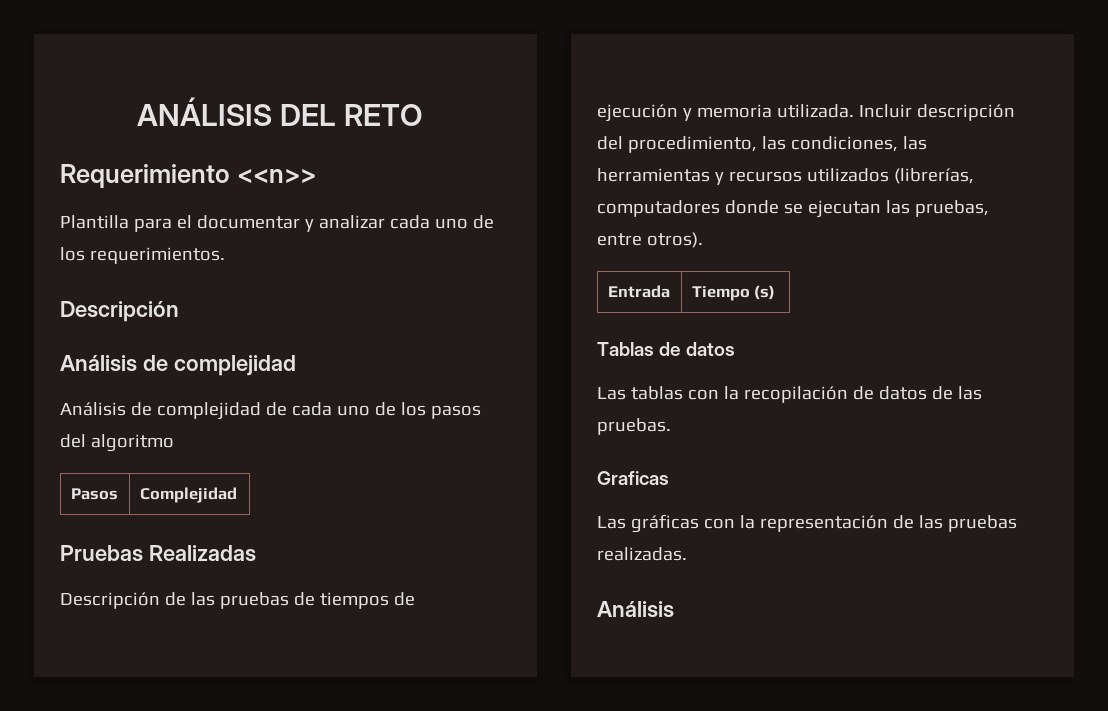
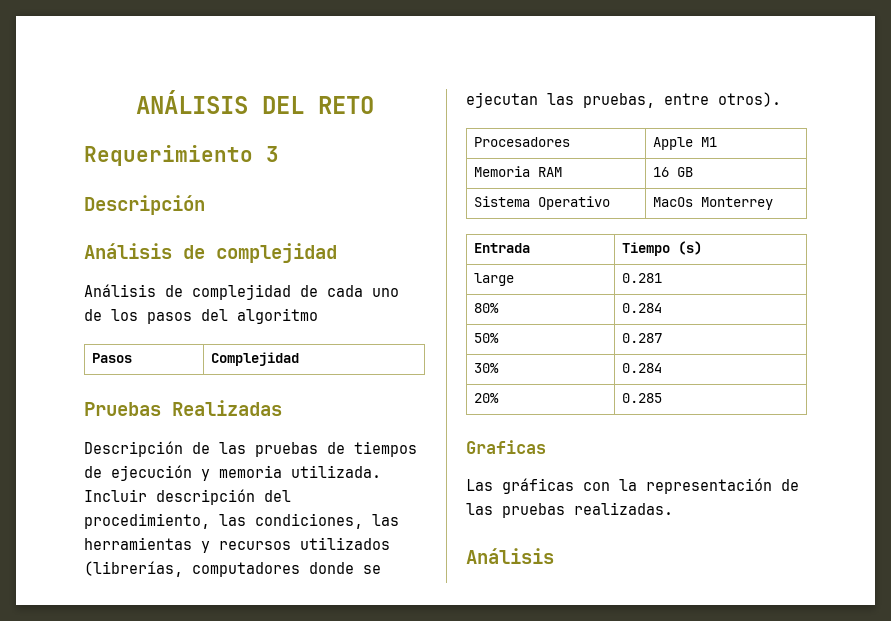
[236,169,316,183] [60,215,494,232] [60,247,225,264] <<n>> // Plantilla para el documentar y analizar cada uno de los requerimientos. -> [266,146,279,162] 3
[607,285,670,298] [691,285,776,301] [597,342,736,356] [597,386,982,403] [597,418,671,435] Entrada | Tiempo (s) // Tablas de datos // Las tablas con la recopilación de datos de las pruebas. -> [474,137,571,147] [653,137,718,150] [474,166,563,177] [653,167,694,177] [474,196,611,210] [653,197,774,210] [474,243,531,253] [622,241,703,256] [474,273,515,286] [622,273,663,283] [474,303,500,313] [622,303,663,313] [474,333,500,343] [622,333,663,343] [474,363,500,373] [622,363,663,373] [474,393,500,403] [622,393,663,403] Procesadores | Apple M1 // Memoria RAM | 16 GB // Sistema Operativo | MacOs Monterrey // Entrada | Tiempo (s) // large | 0.281 // 80% | 0.284 // 50% | 0.287 // 30% | 0.284 // 20% | 0.285

